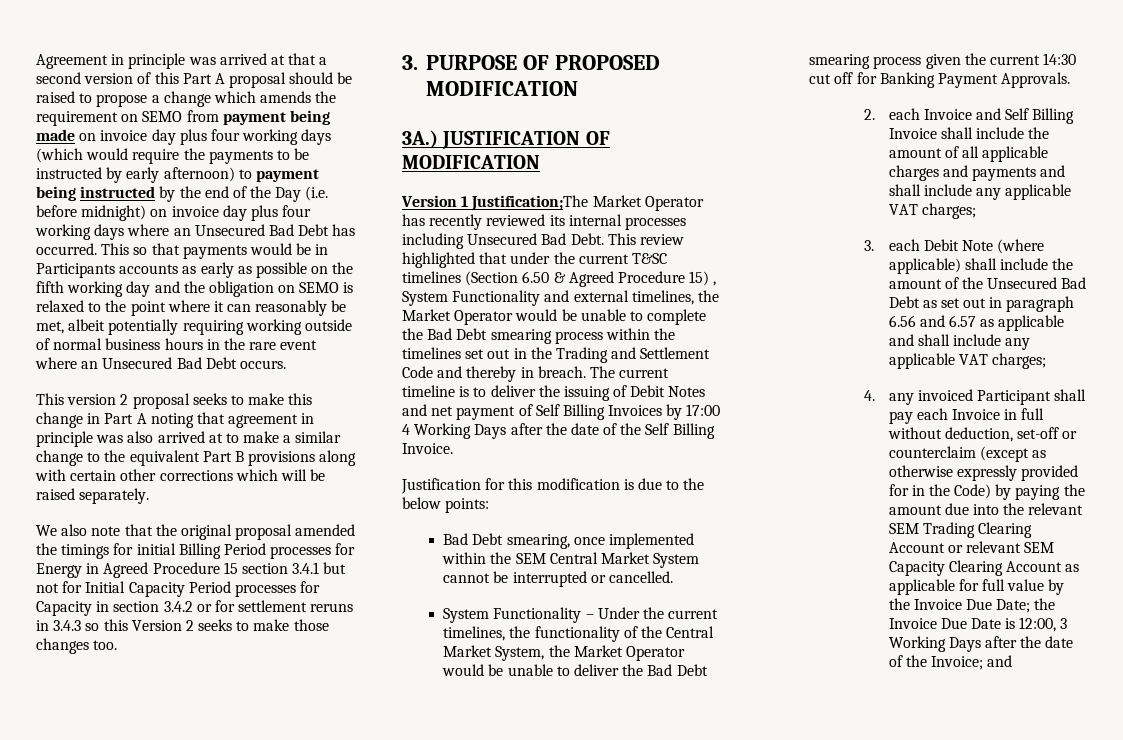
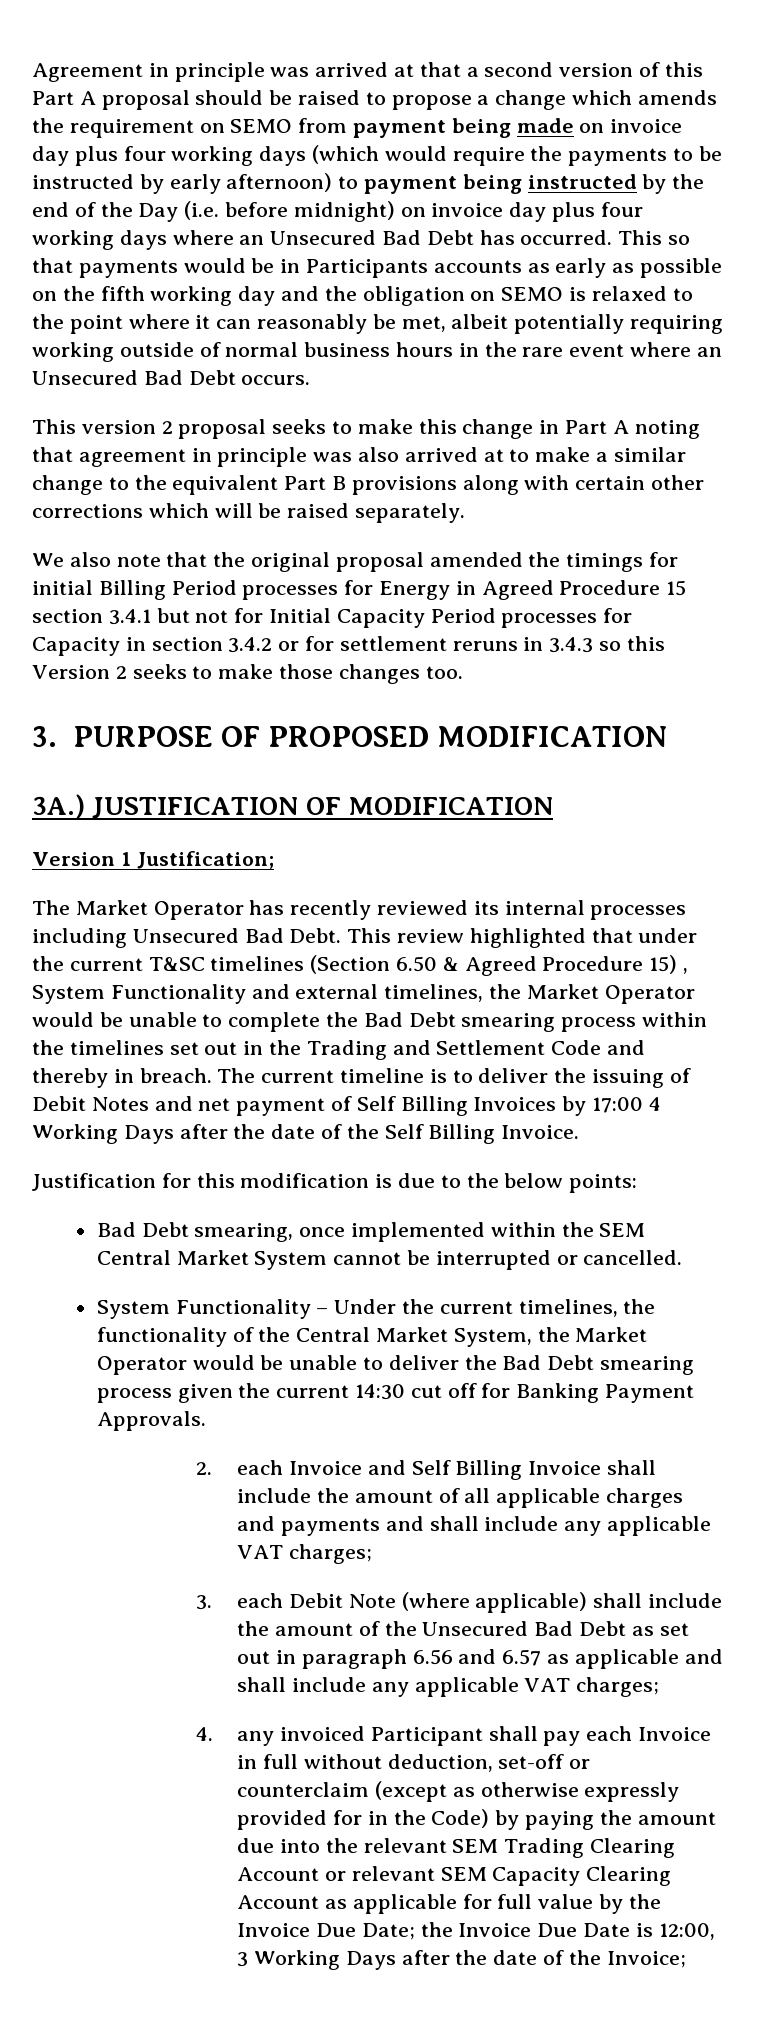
[471,195,589,211] Justification;The -> [136,851,274,869] [32,900,70,915] Justification; // The
[987,655,1013,667] and -> (686, 1959) none

